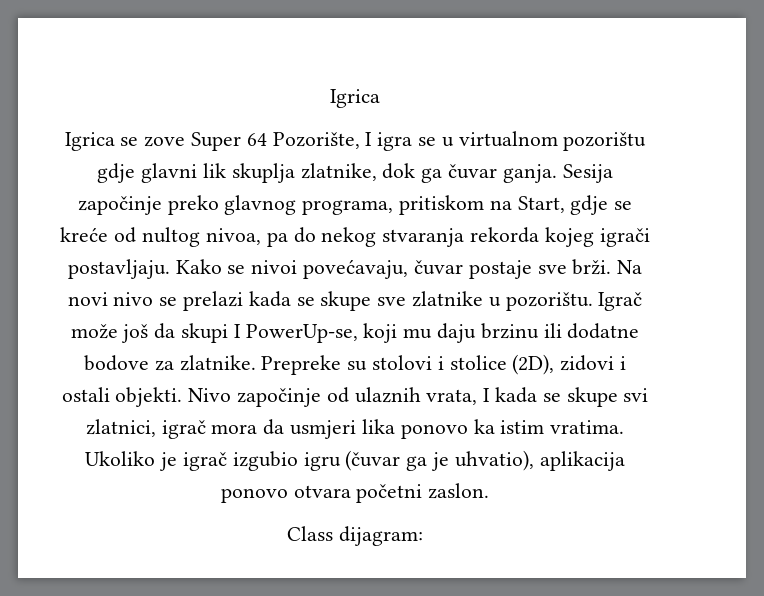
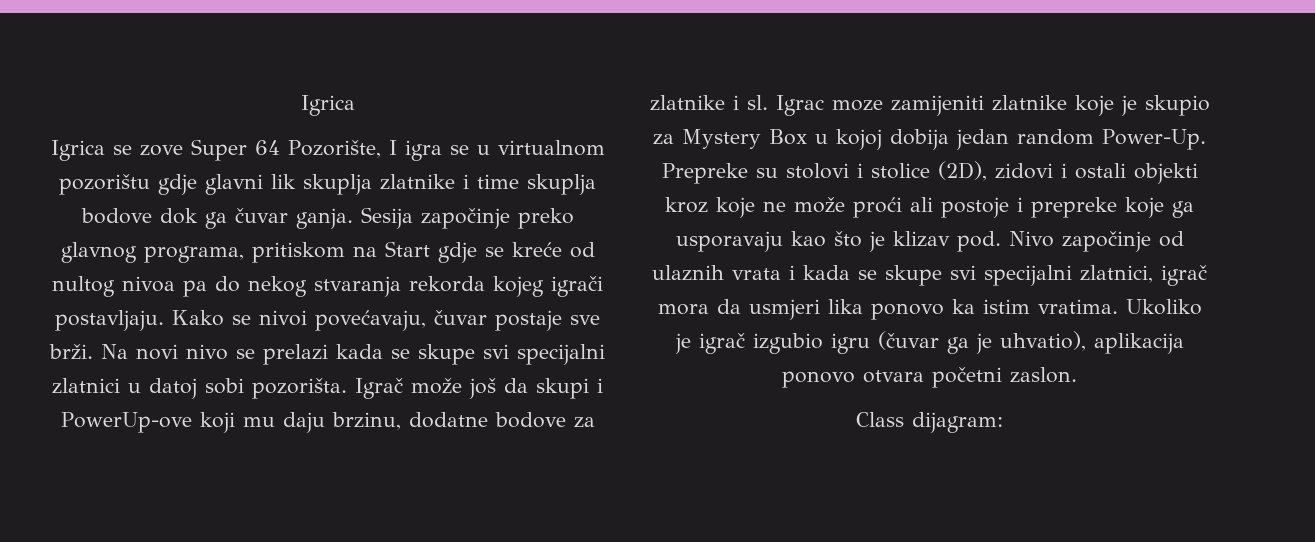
[300,163,377,181] zlatnike, -> [380,174,596,195] [80,208,152,224] zlatnike i time skuplja bodove
[517,196,565,213] Start, -> [384,241,430,257] Start
[205,228,261,245] nivoa, -> [122,276,175,292] nivoa
[377,291,593,311] sve zlatnike u pozorištu. -> [483,344,605,365] [52,378,347,399] svi specijalni zlatnici u datoj sobi pozorišta.
[233,324,358,343] I PowerUp-se, -> [597,378,603,393] [60,412,192,433] i PowerUp-ove
[480,323,562,339] brzinu ili -> [331,412,401,430] brzinu,
[179,355,256,371] zlatnike. -> [649,95,1210,116] [653,129,1207,150] zlatnike i sl. Igrac moze zamijeniti zlatnike koje je skupio za Mystery Box u kojoj dobija jedan random Power-Up.
[115,387,183,407] objekti. -> [1133,163,1198,184] [665,197,1194,218] [675,231,1001,252] objekti kroz koje ne može proći ali postoje i prepreke koje ga usporavaju kao što je klizav pod.
[426,387,649,407] vrata, I kada se skupe svi -> [732,265,1072,286] vrata i kada se skupe svi specijalni

